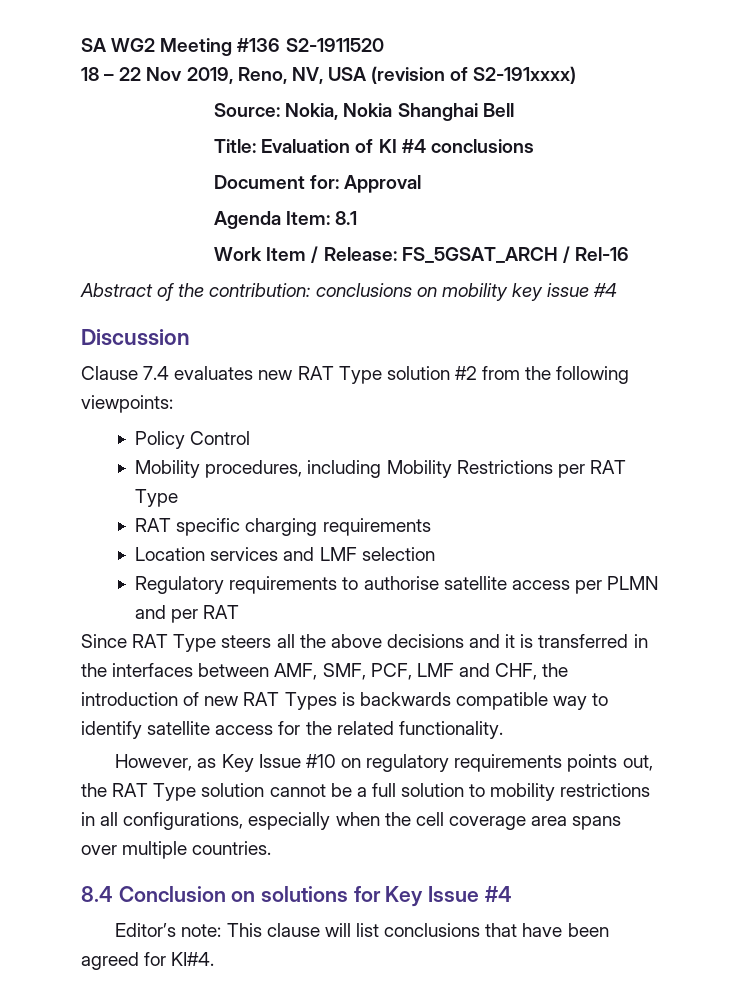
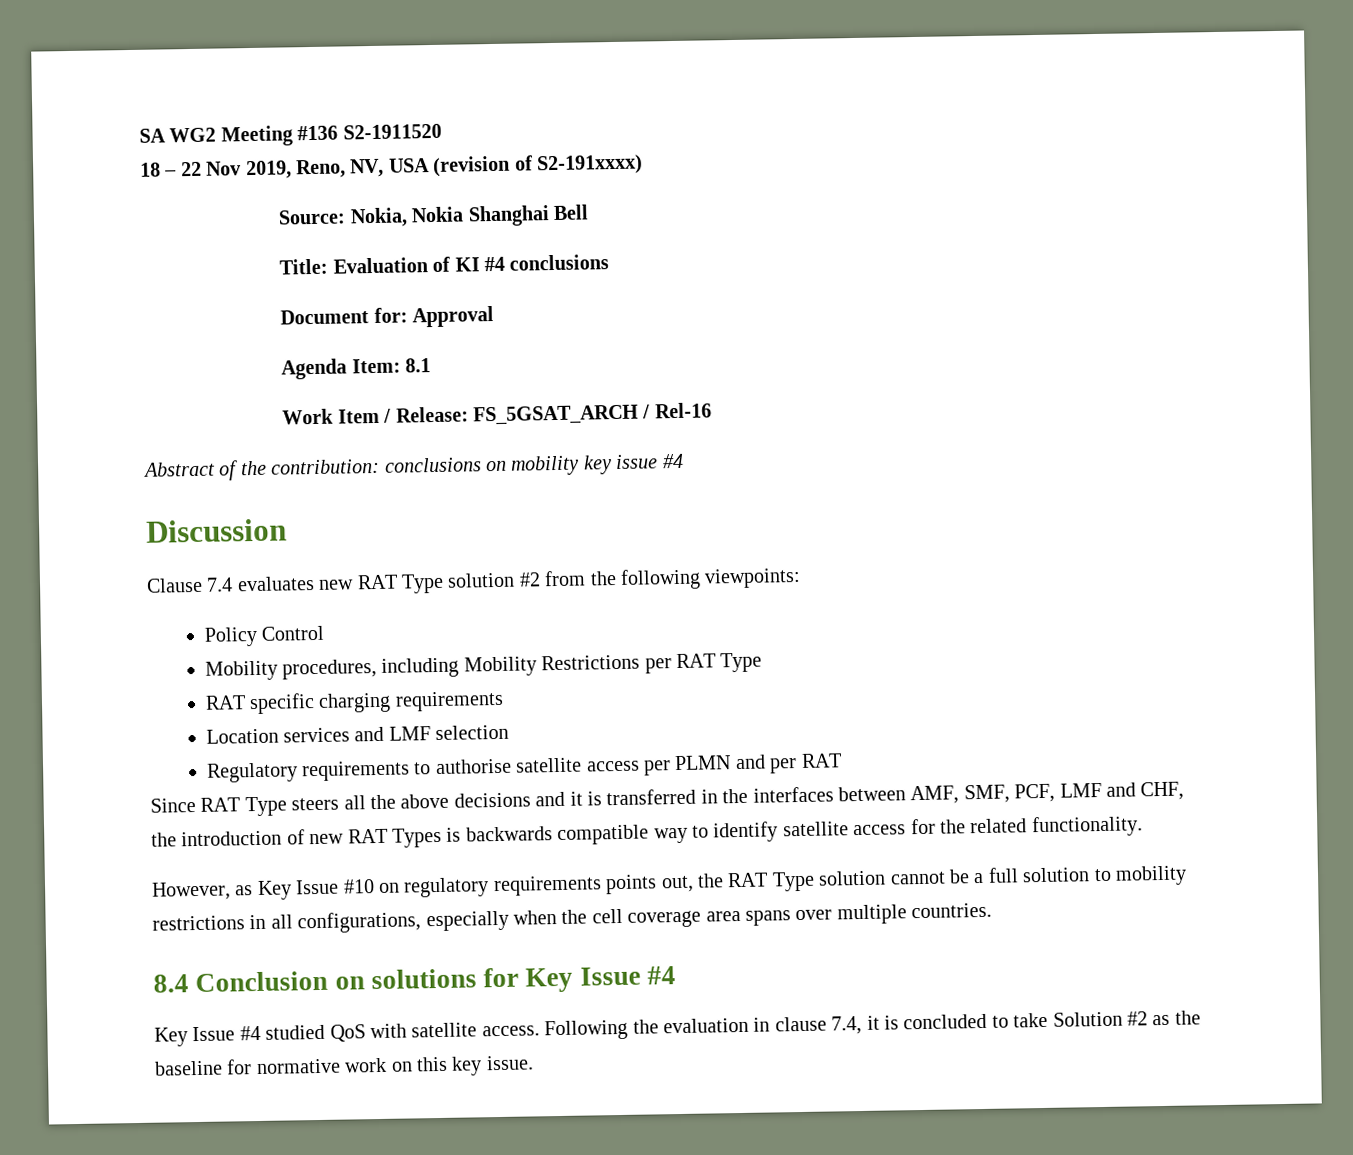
[115,923,609,937] [81,952,215,970] Editor’s note: This clause will list conclusions that have been agreed for KI#4. -> [154,1010,1201,1047] [154,1055,534,1076] Key Issue #4 studied QoS with satellite access. Following the evaluation in clause 7.4, it is concluded to take Solution #2 as the baseline for normative work on this key issue.

